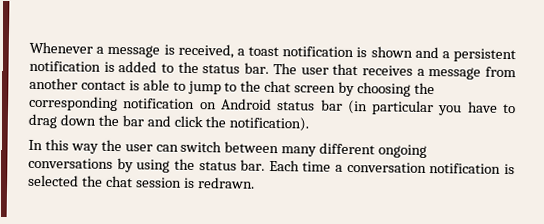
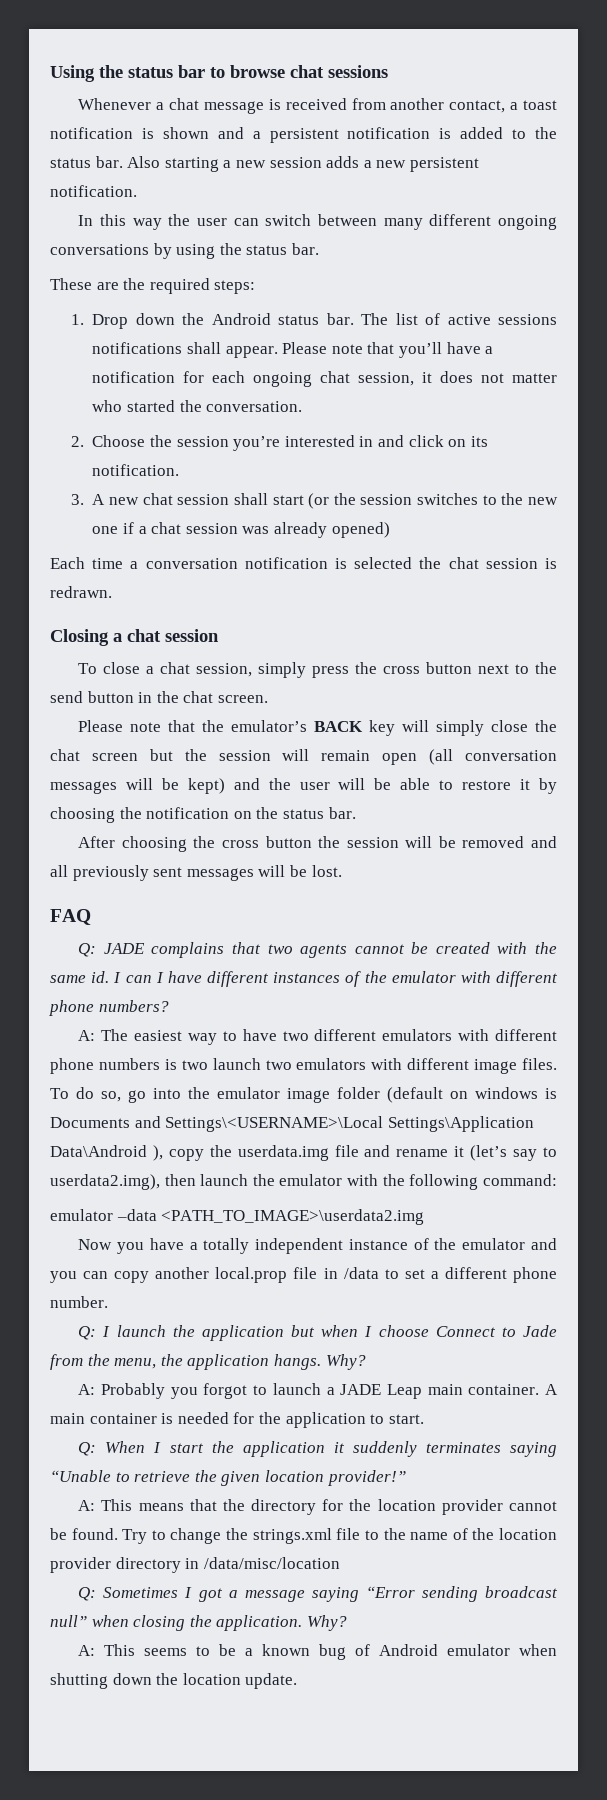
(29, 47) none -> [50,65,388,82] Using the status bar to browse chat sessions //
(105, 50) none -> [169,98,200,110] chat
[177,43,234,59] received, -> [285,98,506,113] received from another contact,
[272,63,516,80] [29,77,435,97] [29,95,517,116] [28,113,310,132] The user that receives a message from another contact is able to jump to the chat screen by choosing the corresponding notification on Android status bar (in particular you have to drag down the bar and click the notification). -> [127,156,479,172] [50,185,137,197] Also starting a new session adds a new persistent notification.
(266, 165) none -> [50,278,256,294] [70,313,557,329] [92,342,494,358] [92,371,558,387] [92,400,303,412] [70,435,488,451] [92,464,180,476] [70,493,558,509] [92,522,390,538] // These are the required steps: // 1. Drop down the Android status bar. The list of active sessions notifications shall appear. Please note that you’ll have a notification for each ongoing chat session, it does not matter who started the conversation. // 2. Choose the session you’re interested in and click on its notification. // 3. A new chat session shall start (or the session switches to the new one if a chat session was already opened) //
(255, 183) none -> [50,629,219,646] [78,662,557,678] [50,691,268,703] [78,720,557,736] [50,749,558,765] [50,778,557,794] [50,807,356,823] [78,836,557,852] [50,865,342,881] [50,909,91,925] [78,942,557,958] [50,971,558,987] [49,1000,169,1016] [78,1029,557,1045] [50,1058,557,1074] [50,1087,557,1103] [50,1116,534,1132] [50,1145,558,1161] [50,1174,557,1190] [50,1209,425,1225] [78,1238,557,1254] [50,1267,557,1283] [50,1296,108,1308] [78,1325,557,1341] [50,1354,366,1370] [78,1383,558,1399] [50,1412,424,1428] [78,1441,557,1457] [50,1470,406,1486] [78,1499,557,1515] [50,1528,558,1544] [50,1557,340,1573] [78,1586,558,1602] [50,1615,347,1631] [78,1644,557,1660] [50,1673,298,1689] // Closing a chat session // To close a chat session, simply press the cross button next to the send button in the chat screen. // Please note that the emulator’s BACK key will simply close the chat screen but the session will remain open (all conversation messages will be kept) and the user will be able to restore it by choosing the notification on the status bar. // After choosing the cross button the session will be removed and all previously sent messages will be lost. // FAQ // Q: JADE complains that two agents cannot be created with the same id. I can I have different instances of the emulator with different phone numbers? // A: The easiest way to have two different emulators with different phone numbers is two launch two emulators with different image files. To do so, go into the emulator image folder (default on windows is Documents and Settings\<USERNAME>\Local Settings\Application Data\Android ), copy the userdata.img file and rename it (let’s say to userdata2.img), then launch the emulator with the following command: // emulator –data <PATH_TO_IMAGE>\userdata2.img // Now you have a totally independent instance of the emulator and you can copy another local.prop file in /data to set a different phone number. // Q: I launch the application but when I choose Connect to Jade from the menu, the application hangs. Why? // A: Probably you forgot to launch a JADE Leap main container. A main container is needed for the application to start. // Q: When I start the application it suddenly terminates saying “Unable to retrieve the given location provider!” // A: This means that the directory for the location provider cannot be found. Try to change the strings.xml file to the name of the location provider directory in /data/misc/location // Q: Sometimes I got a message saying “Error sending broadcast null” when closing the application. Why? // A: This seems to be a known bug of Android emulator when shutting down the location update.

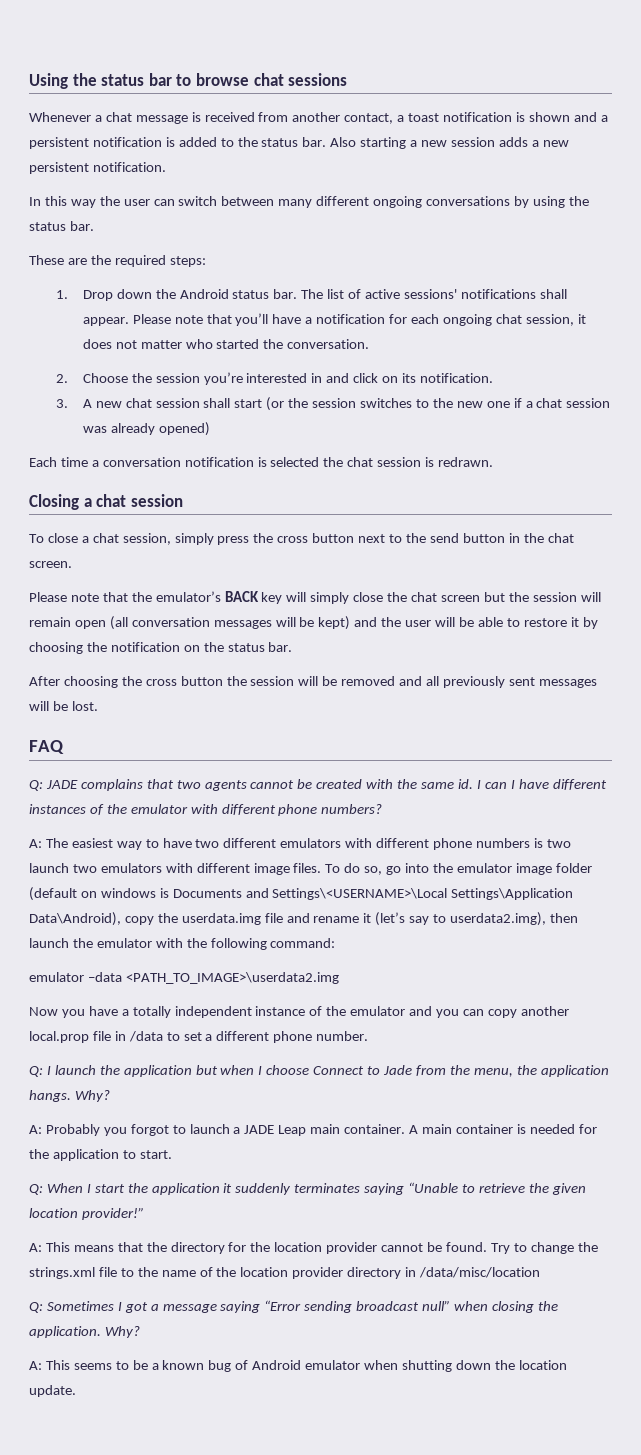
[497,314,557,325] sessions -> [403,289,457,299] sessions'
[50,1145,163,1161] Data\Android ), -> [29,912,121,926] Data\Android),

